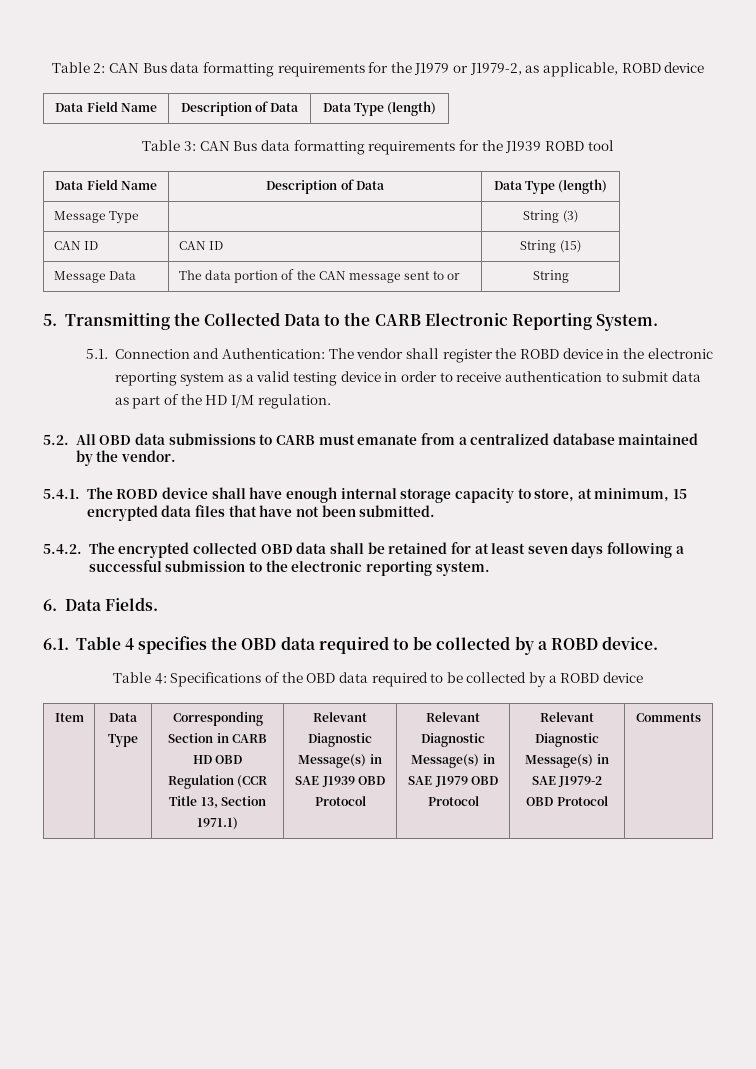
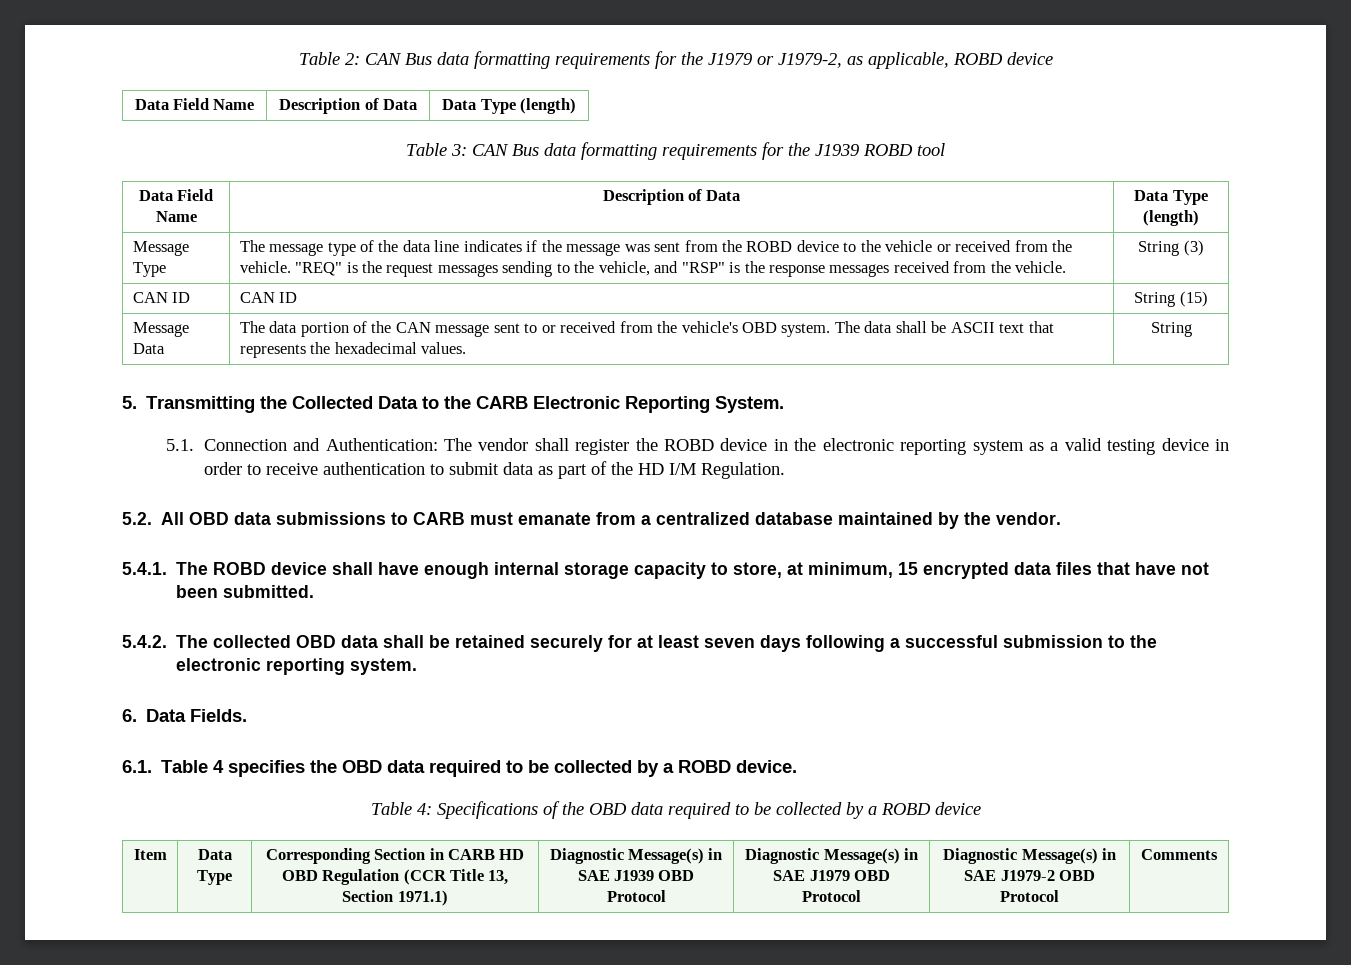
(139, 217) none -> [239,240,1073,256] [239,261,1067,277] The message type of the data line indicates if the message was sent from the ROBD device to the vehicle or received from the vehicle. "REQ" is the request messages sending to the vehicle, and "RSP" is the response messages received from the vehicle.
(460, 276) none -> [560,321,1054,337] [239,342,467,358] received from the vehicle's OBD system. The data shall be ASCII text that represents the hexadecimal values.
[257,394,331,409] regulation. -> [700,462,785,479] Regulation.
[118,542,190,558] encrypted -> (209, 641) none
(448, 548) none -> [530,635,604,652] securely
[313,712,367,722] Relevant -> (448, 898) none
[426,712,480,722] Relevant -> (666, 896) none
[540,712,594,722] Relevant -> (861, 896) none

